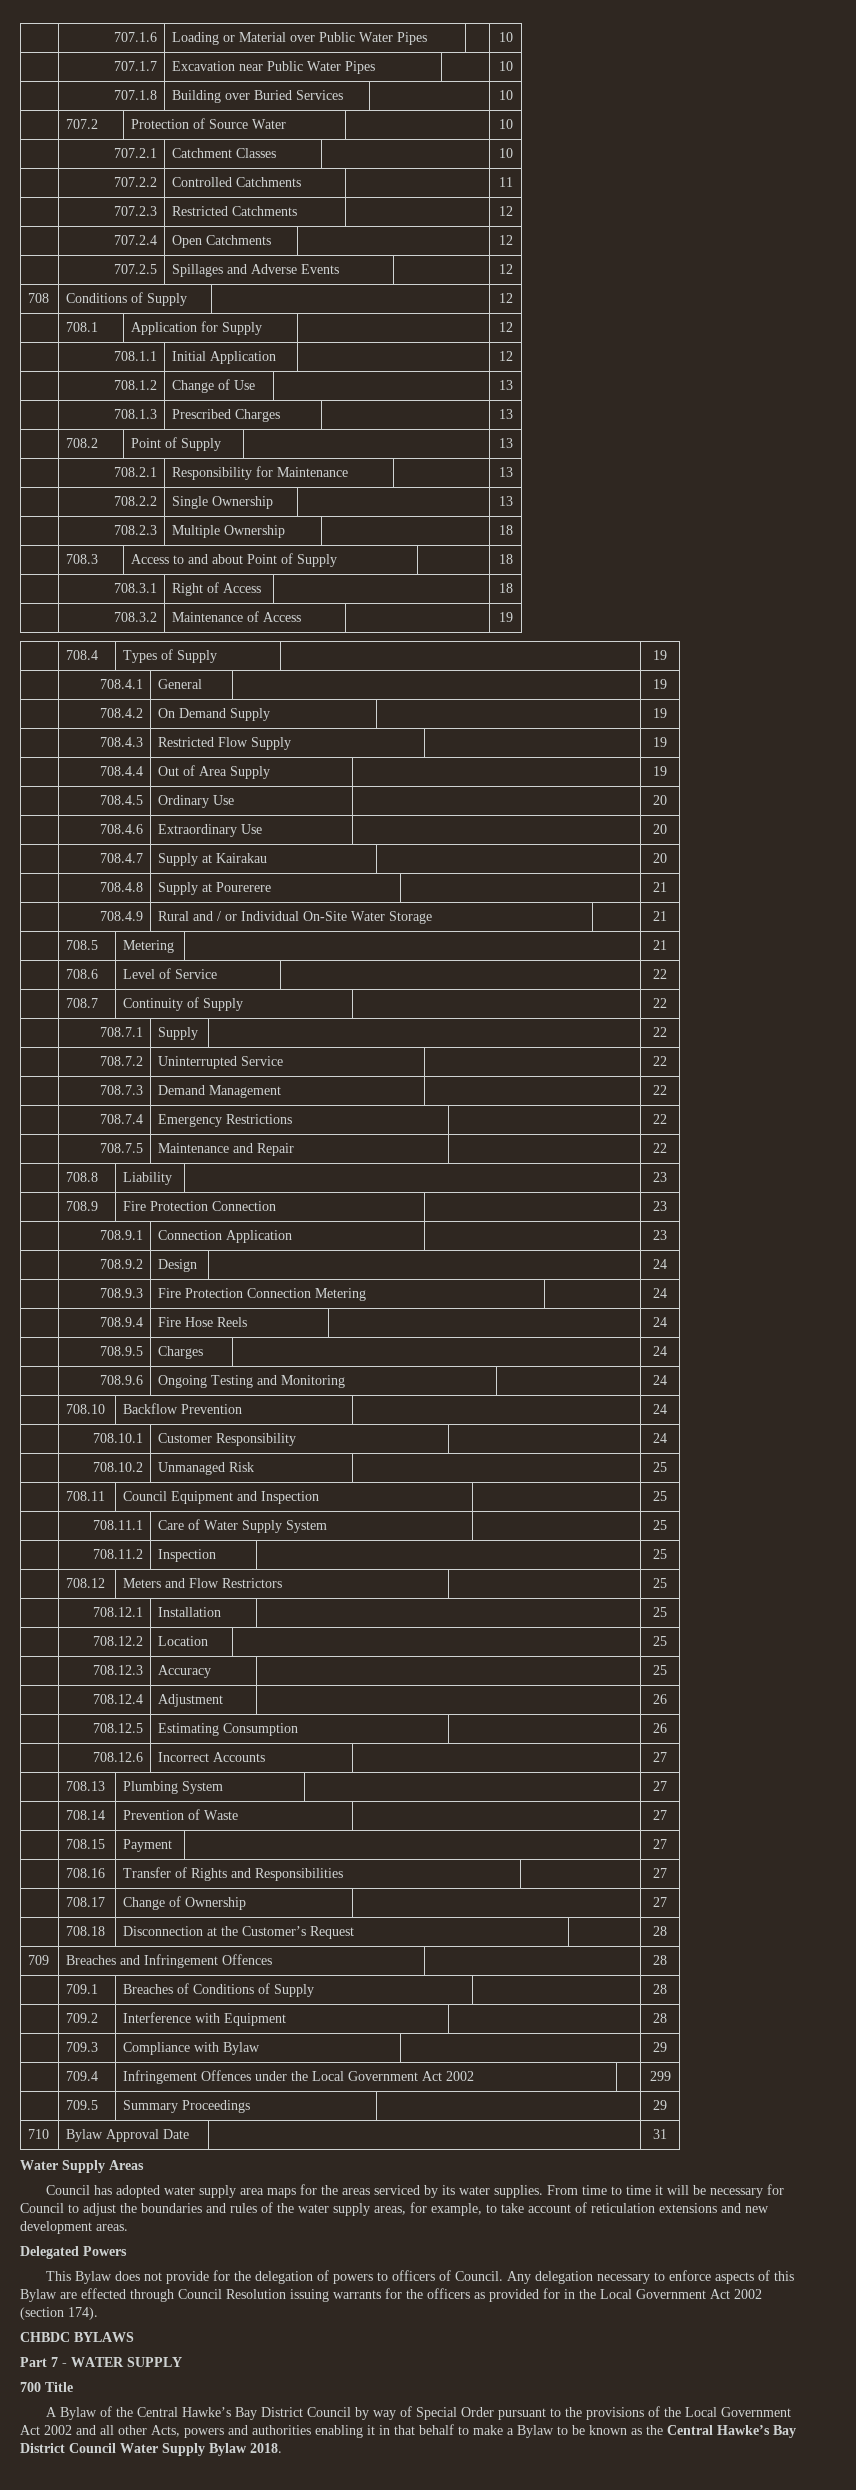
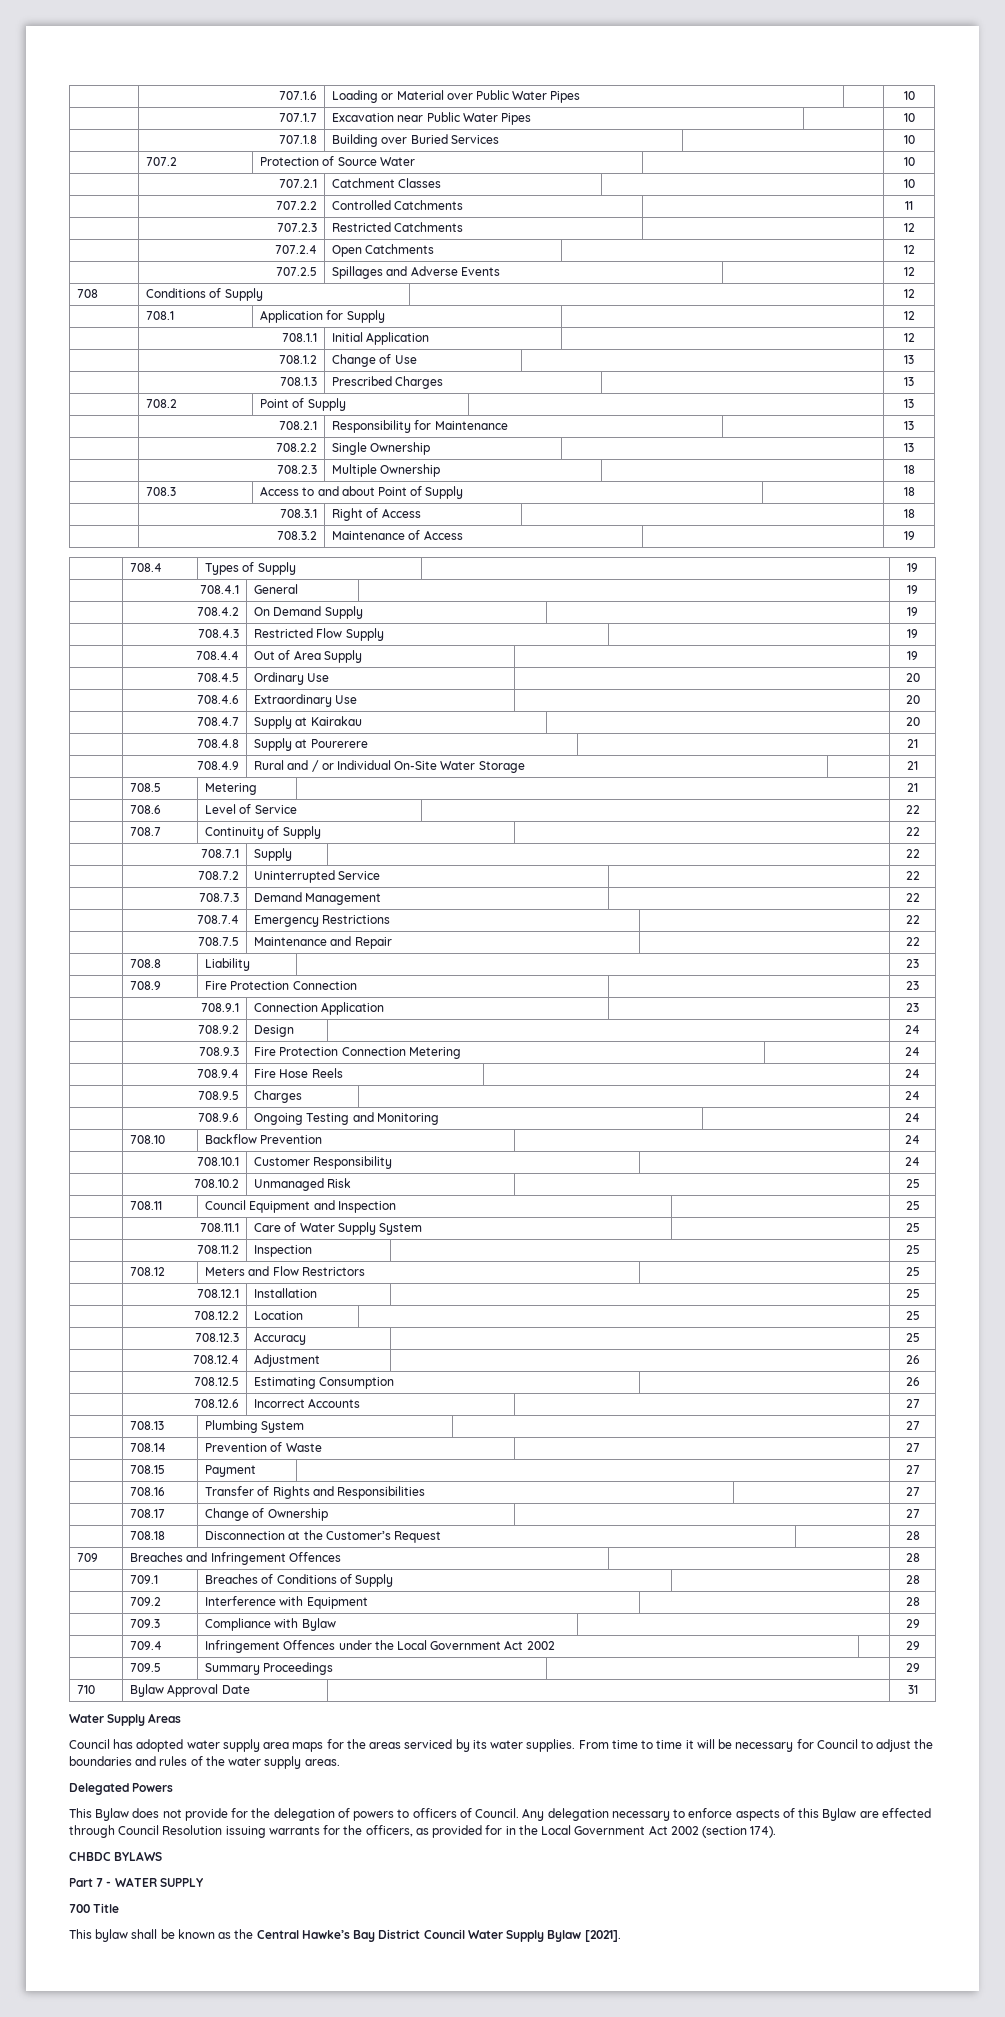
[649,2071,671,2081] 299 -> [905,1641,920,1650] 29
[374,2202,769,2216] [20,2221,92,2234] areas, for example, to take account of reticulation extensions and new development -> (302, 1762) none
[427,2288,470,2299] officers -> [365,1825,413,1837] officers,
[46,2406,792,2420] [20,2424,568,2438] A Bylaw of the Central Hawke’s Bay District Council by way of Special Order pursuant to the provisions of the Local Government Act 2002 and all other Acts, powers and authorities enabling it in that behalf to make a Bylaw to -> [69,1929,158,1942] This bylaw shall
[250,2443,282,2453] 2018. -> [584,1930,621,1942] [2021].

